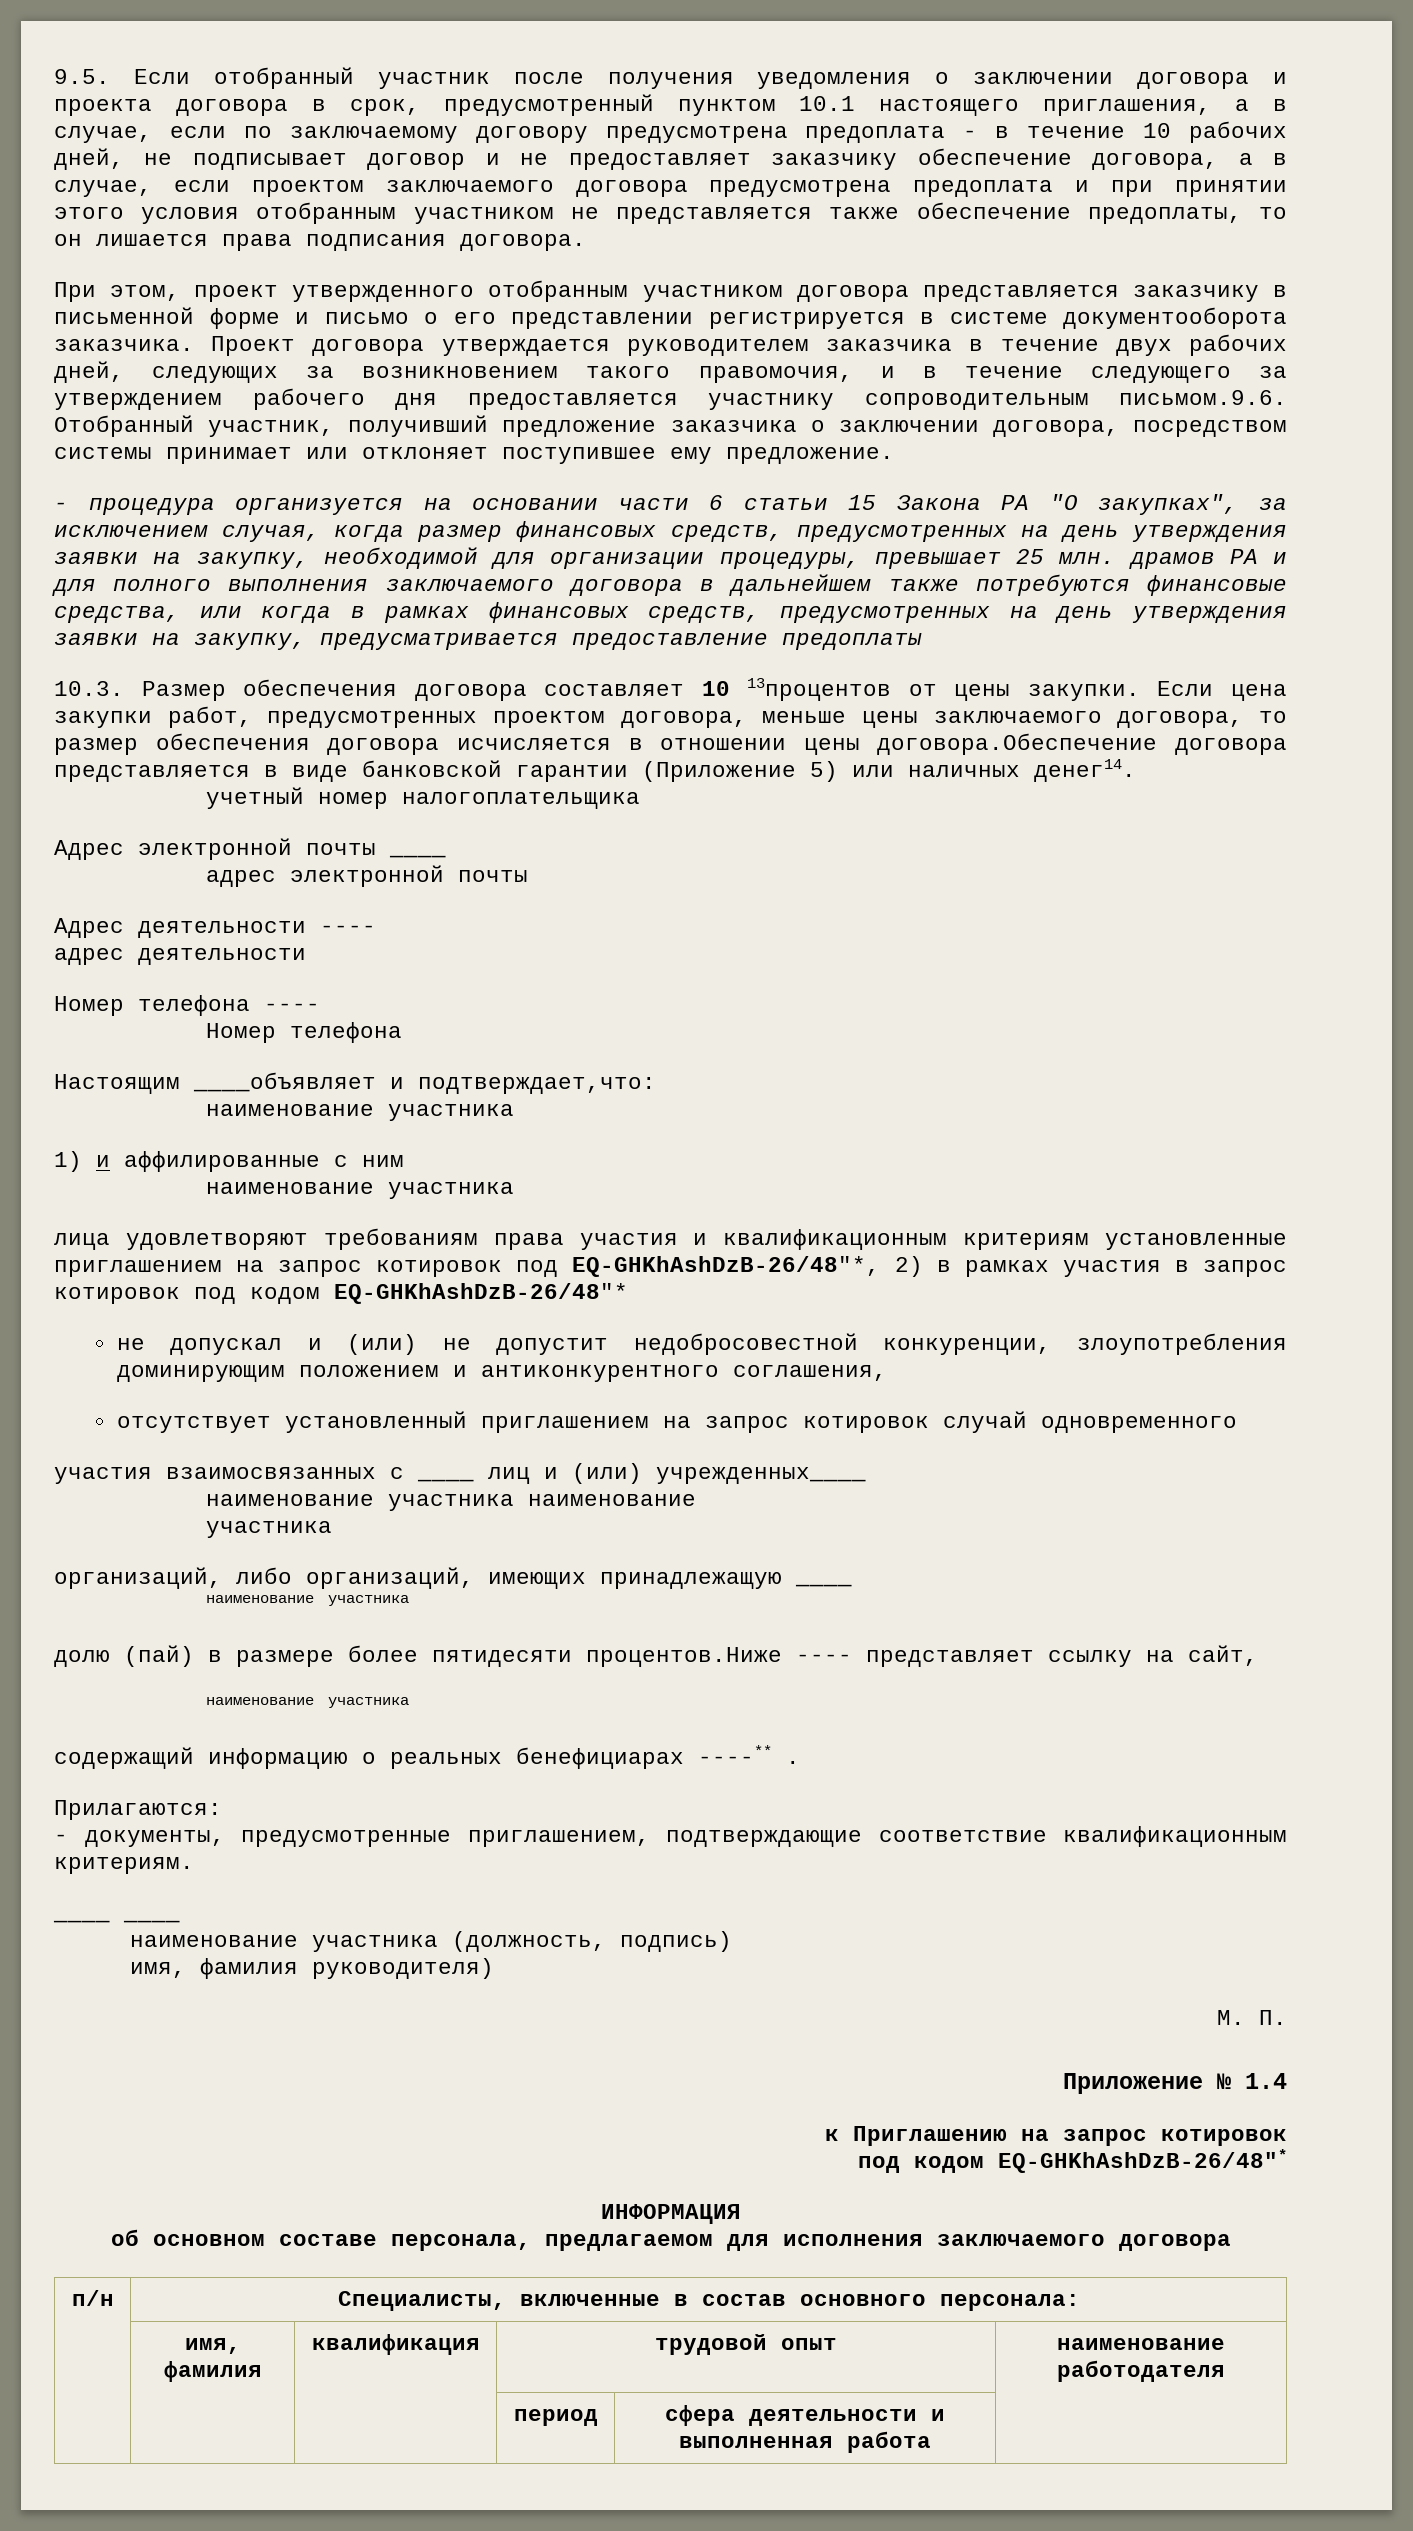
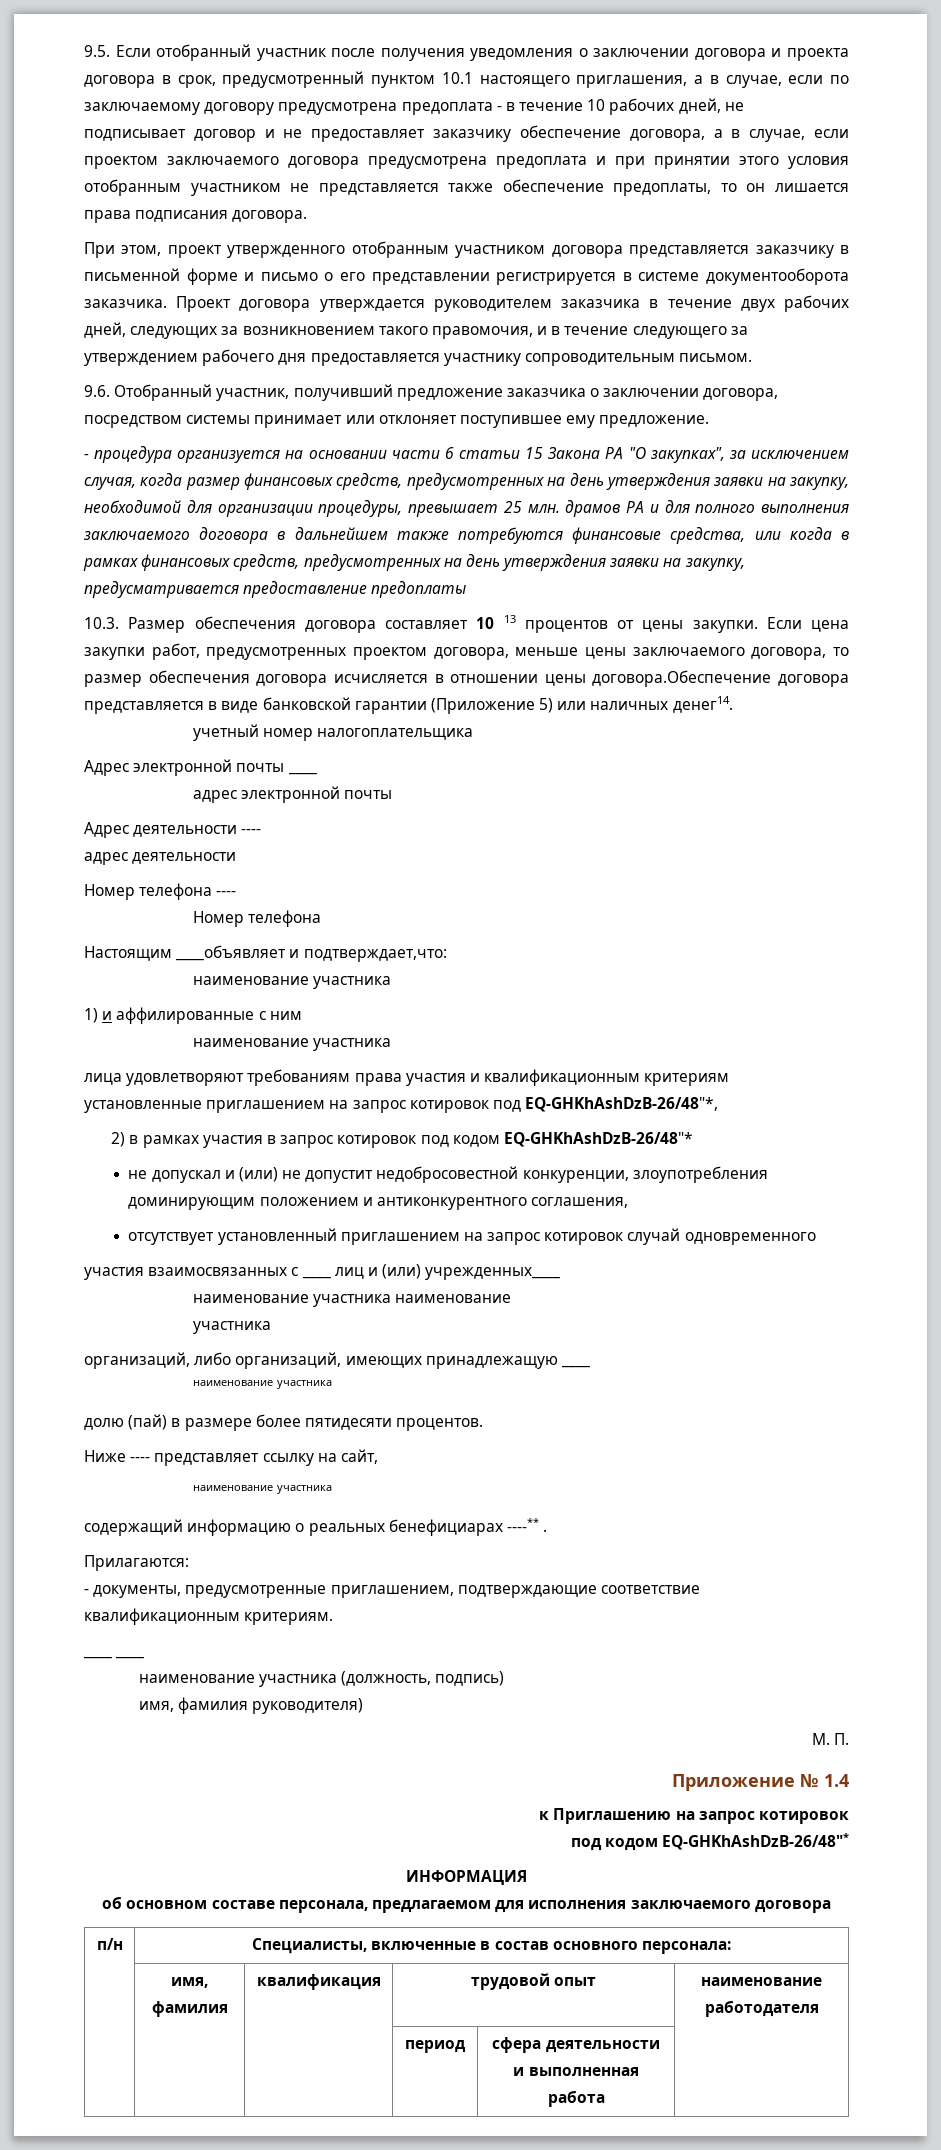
[1119,390,1287,405] письмом.9.6. -> [679,353,753,362] [84,385,110,397] письмом. // 9.6.
[747,678,892,701] 13процентов -> [503,615,608,633] 13 процентов
(881, 1266) none -> (719, 1104) //
[586,1647,782,1667] процентов.Ниже -> [396,1418,484,1431] [84,1450,126,1462] процентов. // Ниже

